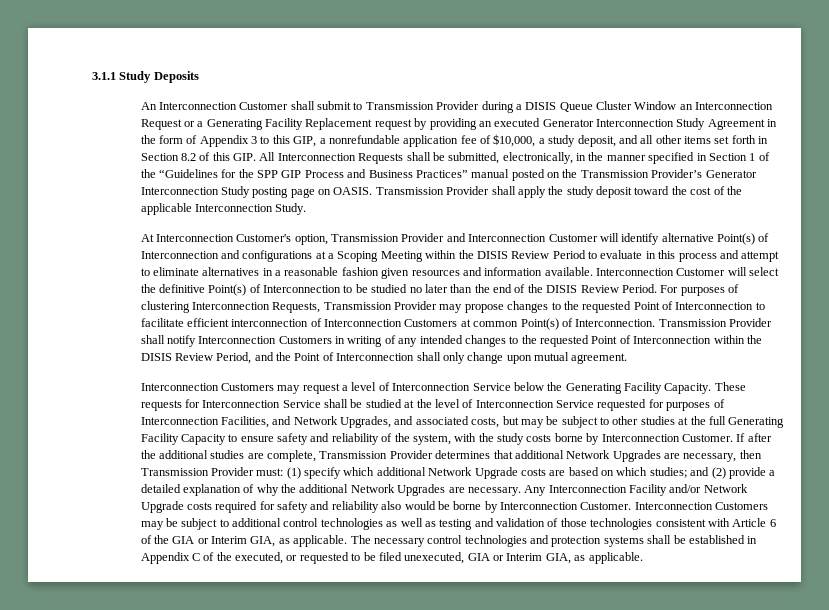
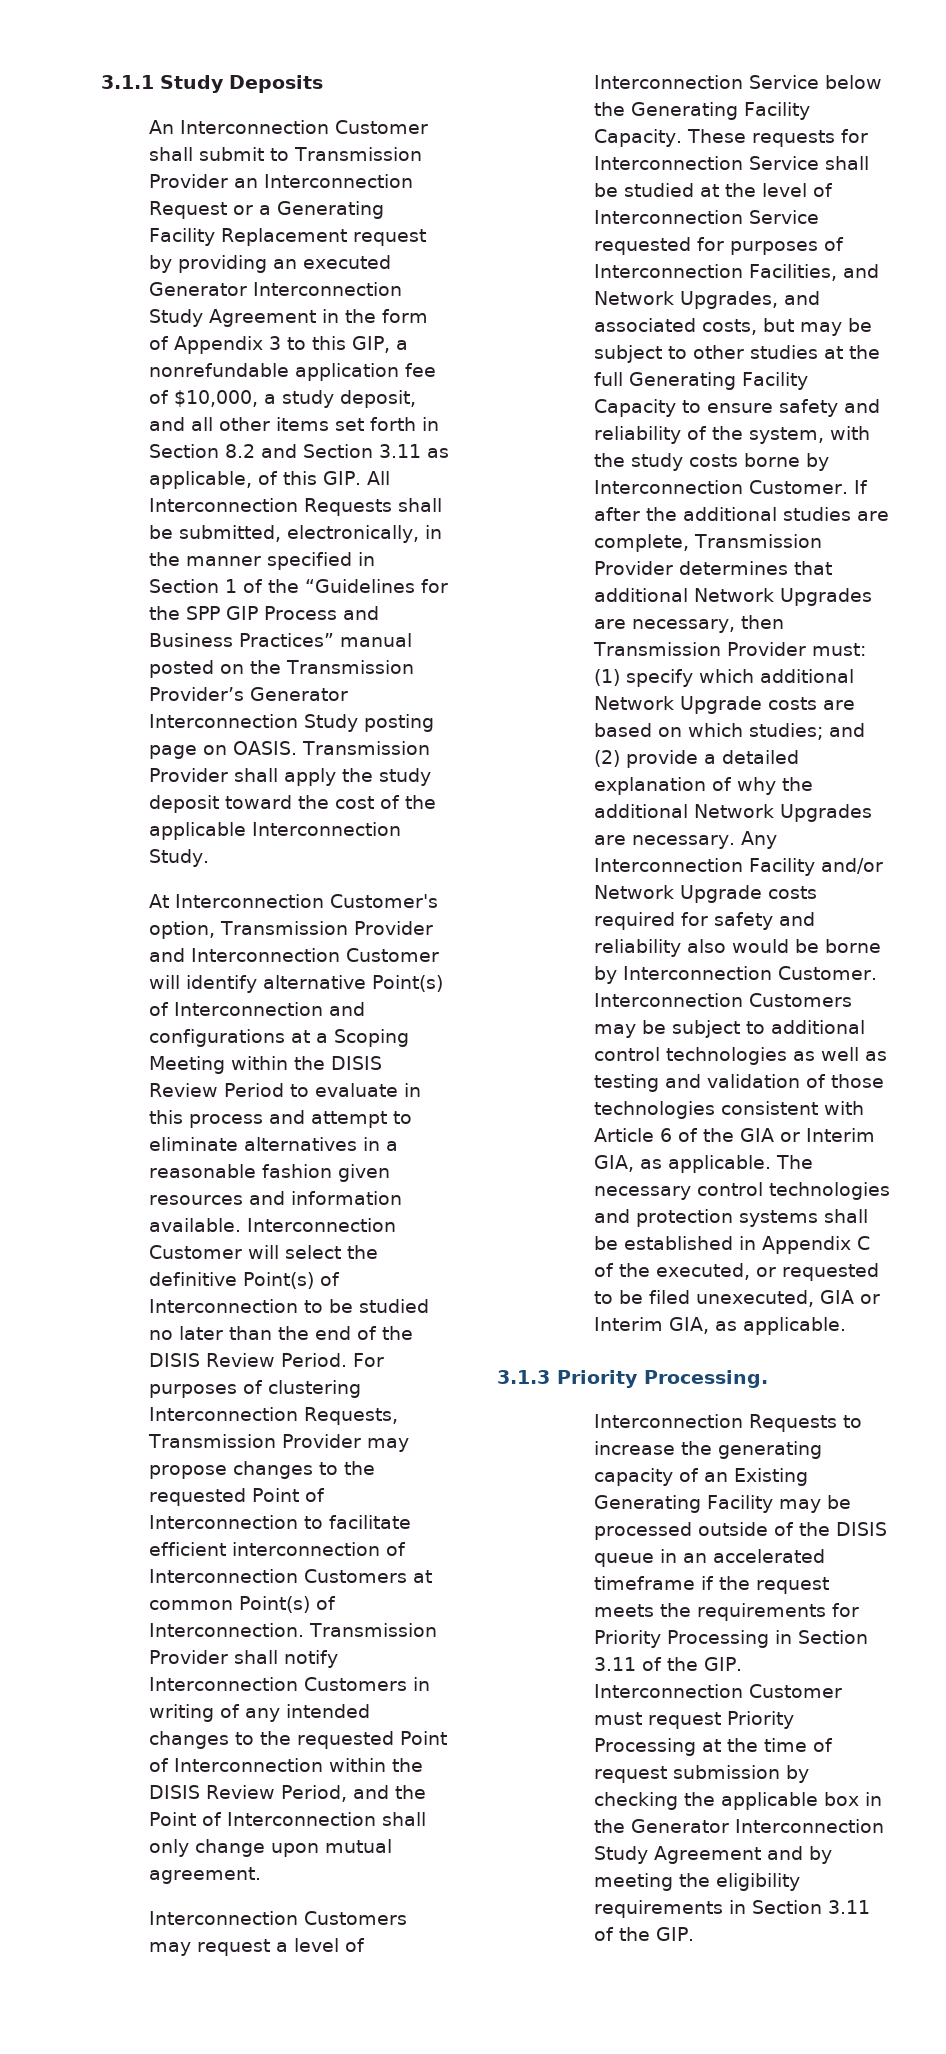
[481,101,677,113] during a DISIS Queue Cluster Window -> (228, 181) none
(196, 157) none -> [260,444,449,458] [148,471,252,489] and Section 3.11 as applicable,
(643, 558) none -> [497,1370,768,1388] [593,1414,862,1432] [593,1441,822,1459] [593,1468,808,1486] [593,1495,851,1513] [593,1522,887,1540] [593,1549,825,1567] [593,1576,829,1594] [593,1603,859,1621] [593,1630,868,1648] [593,1657,742,1671] [593,1684,842,1698] [593,1711,794,1729] [593,1738,833,1756] [593,1765,809,1783] [593,1792,882,1810] [593,1819,884,1833] [593,1846,832,1864] [593,1873,800,1891] [593,1900,870,1918] [593,1927,694,1941] // 3.1.3 Priority Processing. // Interconnection Requests to increase the generating capacity of an Existing Generating Facility may be processed outside of the DISIS queue in an accelerated timeframe if the request meets the requirements for Priority Processing in Section 3.11 of the GIP. Interconnection Customer must request Priority Processing at the time of request submission by checking the applicable box in the Generator Interconnection Study Agreement and by meeting the eligibility requirements in Section 3.11 of the GIP.

